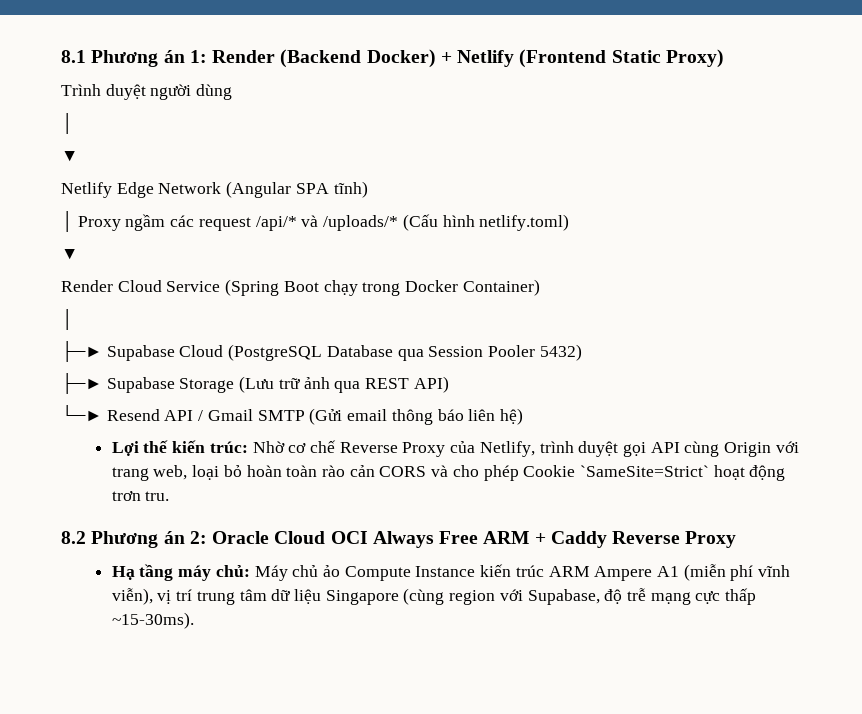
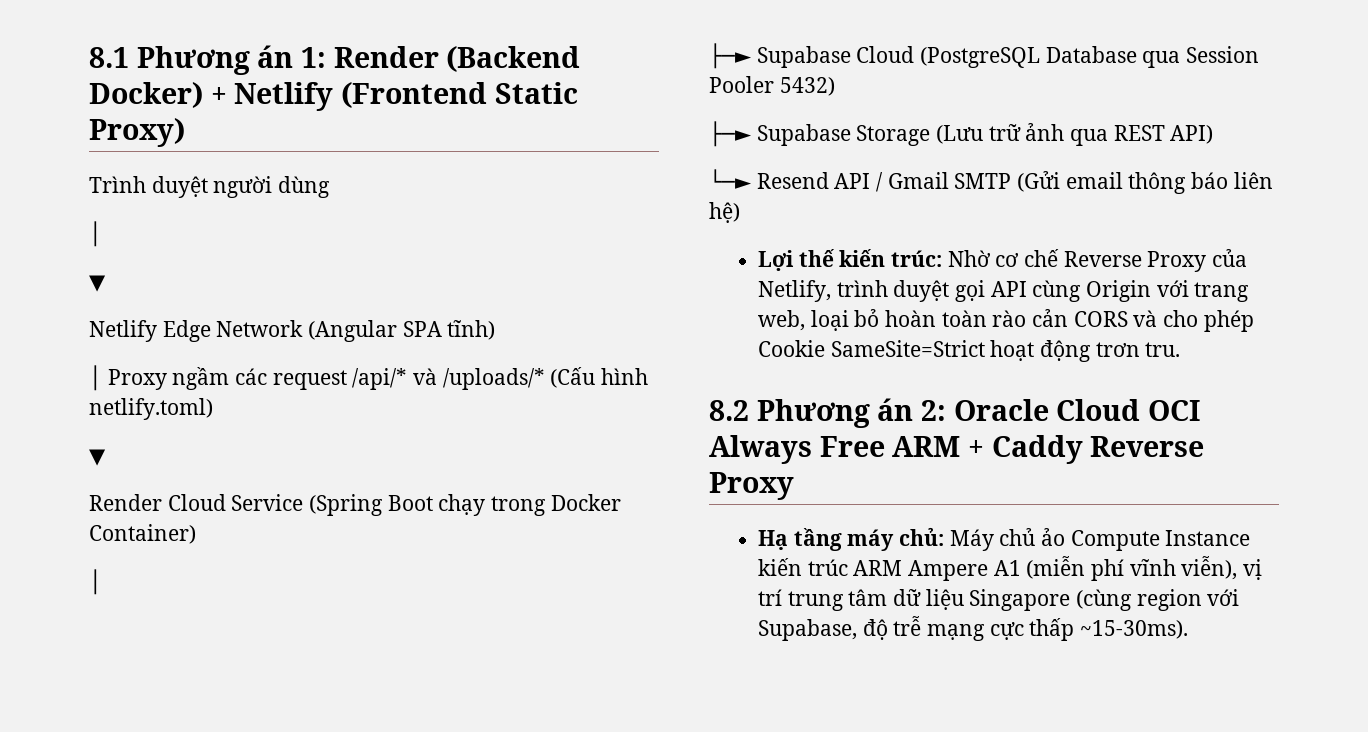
[580,465,710,477] `SameSite=Strict` -> [830,340,985,357] SameSite=Strict

